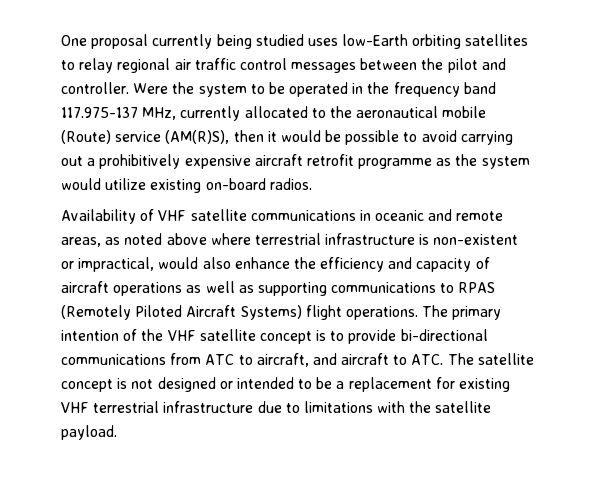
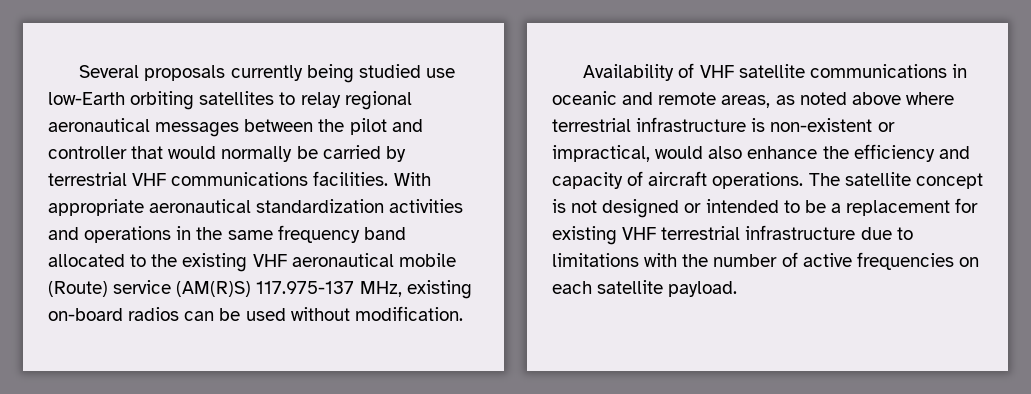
[61,34,149,49] One proposal -> [79,65,226,81] Several proposals
[307,38,338,46] uses -> [425,68,455,78] use
[174,58,287,70] air traffic control -> [48,118,150,132] aeronautical
[61,82,349,97] controller. Were the system to be operated -> [48,145,406,162] [48,171,431,186] [48,199,464,216] [48,226,172,243] controller that would normally be carried by terrestrial VHF communications facilities. With appropriate aeronautical standardization activities and operations
(390, 88) none -> [227,230,273,240] same
[61,106,241,121] 117.975-137 MHz, currently -> (406, 233) none
(352, 112) none -> [182,253,287,272] existing VHF
[165,130,513,145] [61,154,530,169] [61,178,312,193] (AM(R)S), then it would be possible to avoid carrying out a prohibitively expensive aircraft retrofit programme as the system would utilize existing on-board radios. -> [176,280,472,299] [48,306,463,321] (AM(R)S) 117.975-137 MHz, existing on-board radios can be used without modification.
[113,281,496,296] [61,305,502,320] [61,329,488,344] [61,353,444,367] operations as well as supporting communications to RPAS (Remotely Piloted Aircraft Systems) flight operations. The primary intention of the VHF satellite concept is to provide bi-directional communications from ATC to aircraft, and aircraft to ATC. -> [712,172,804,189] operations.
(432, 407) none -> [713,252,979,270] [552,281,592,294] number of active frequencies on each

